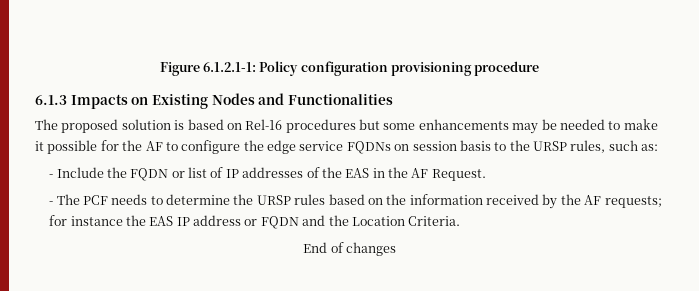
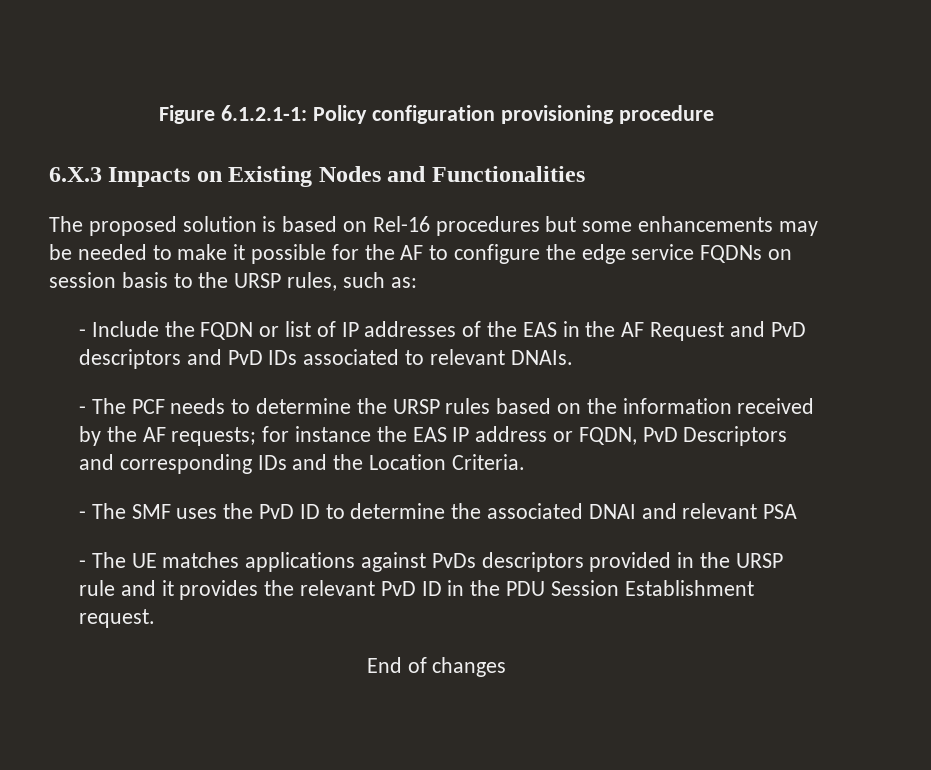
[35,95,67,105] 6.1.3 -> [49,167,102,182] 6.X.3
[431,169,486,181] Request. -> [650,321,806,341] [78,349,573,369] Request and PvD descriptors and PvD IDs associated to relevant DNAIs.
[260,215,461,229] FQDN and the Location Criteria. -> [578,426,788,446] [78,454,525,474] [78,503,798,519] [78,552,783,572] [78,580,754,600] [78,609,155,628] FQDN, PvD Descriptors and corresponding IDs and the Location Criteria. // - The SMF uses the PvD ID to determine the associated DNAI and relevant PSA // - The UE matches applications against PvDs descriptors provided in the URSP rule and it provides the relevant PvD ID in the PDU Session Establishment request.

